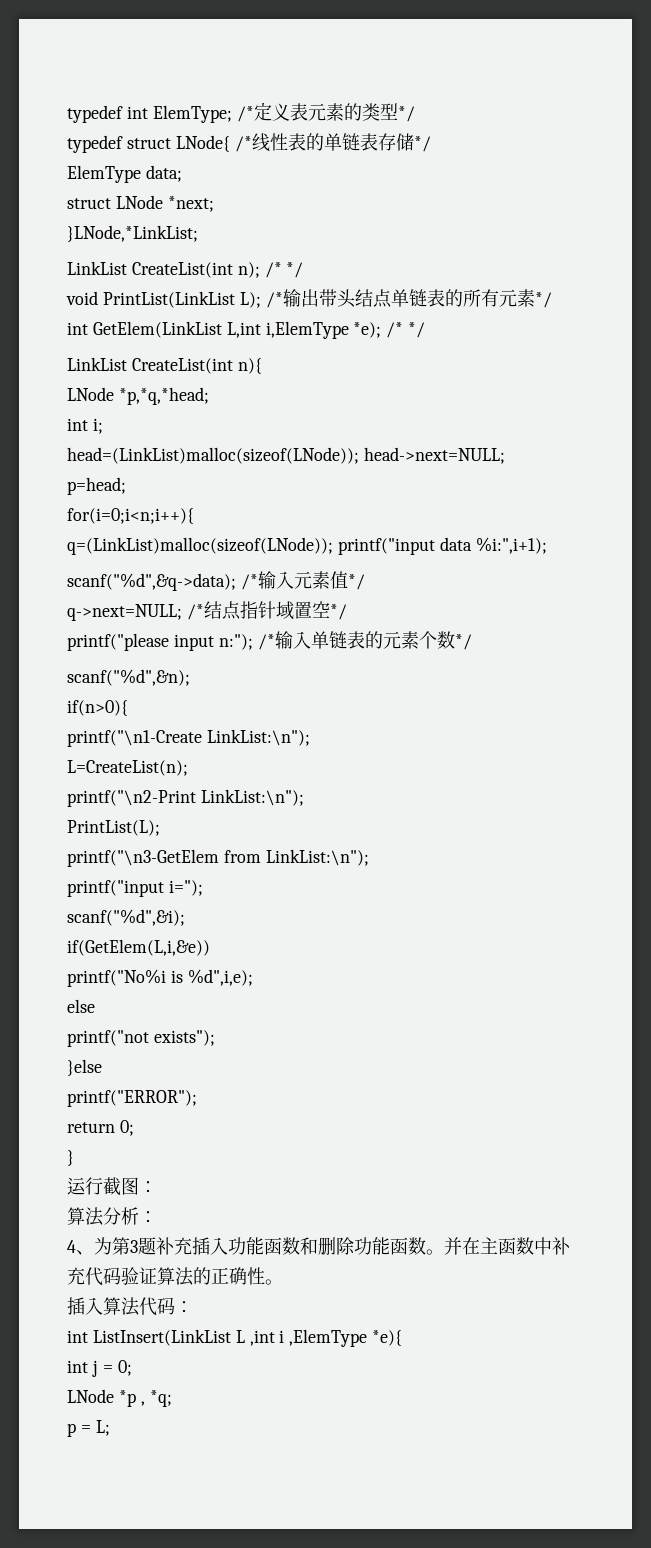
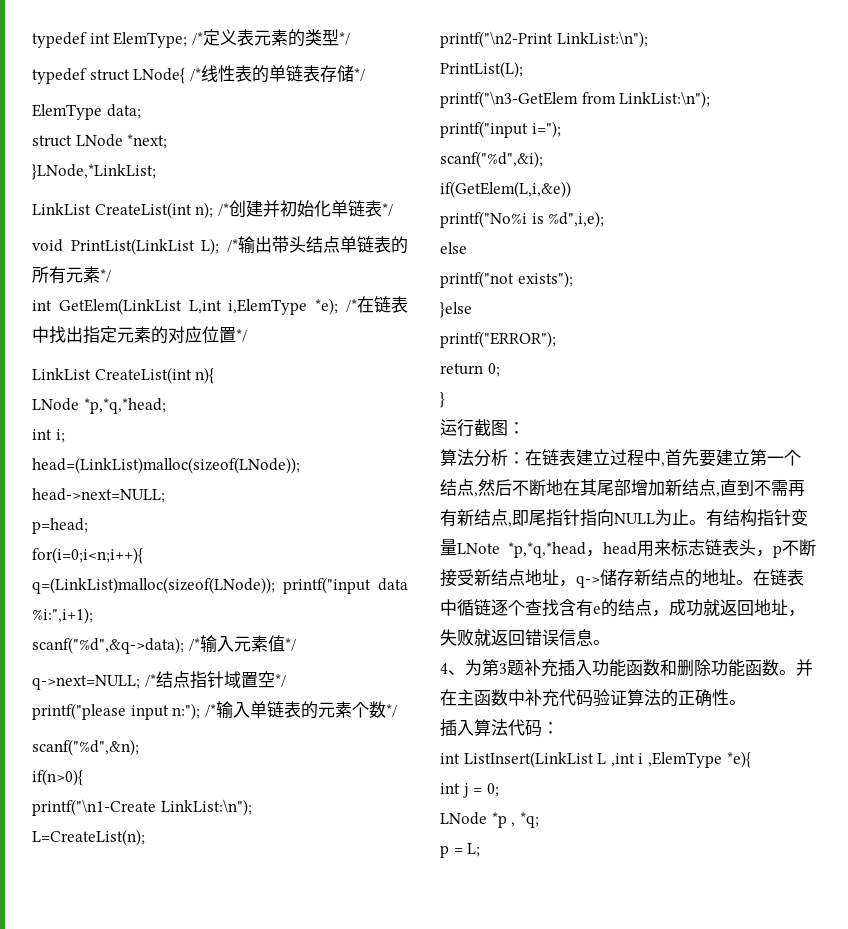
(282, 270) none -> [228,200,382,218] 创建并初始化单链表
(404, 330) none -> [357,296,409,313] [32,326,236,344] 在链表中找出指定元素的对应位置
(157, 1217) none -> [525,449,801,467] [440,479,805,497] [440,509,808,527] [440,539,816,558] [440,569,804,588] [440,599,805,617] [440,629,610,646] 在链表建立过程中,首先要建立第一个结点,然后不断地在其尾部增加新结点,直到不需再有新结点,即尾指针指向NULL为止。有结构指针变量LNote *p,*q,*head，head用来标志链表头，p不断接受新结点地址，q->储存新结点的地址。在链表中循链逐个查找含有e的结点，成功就返回地址，失败就返回错误信息。

